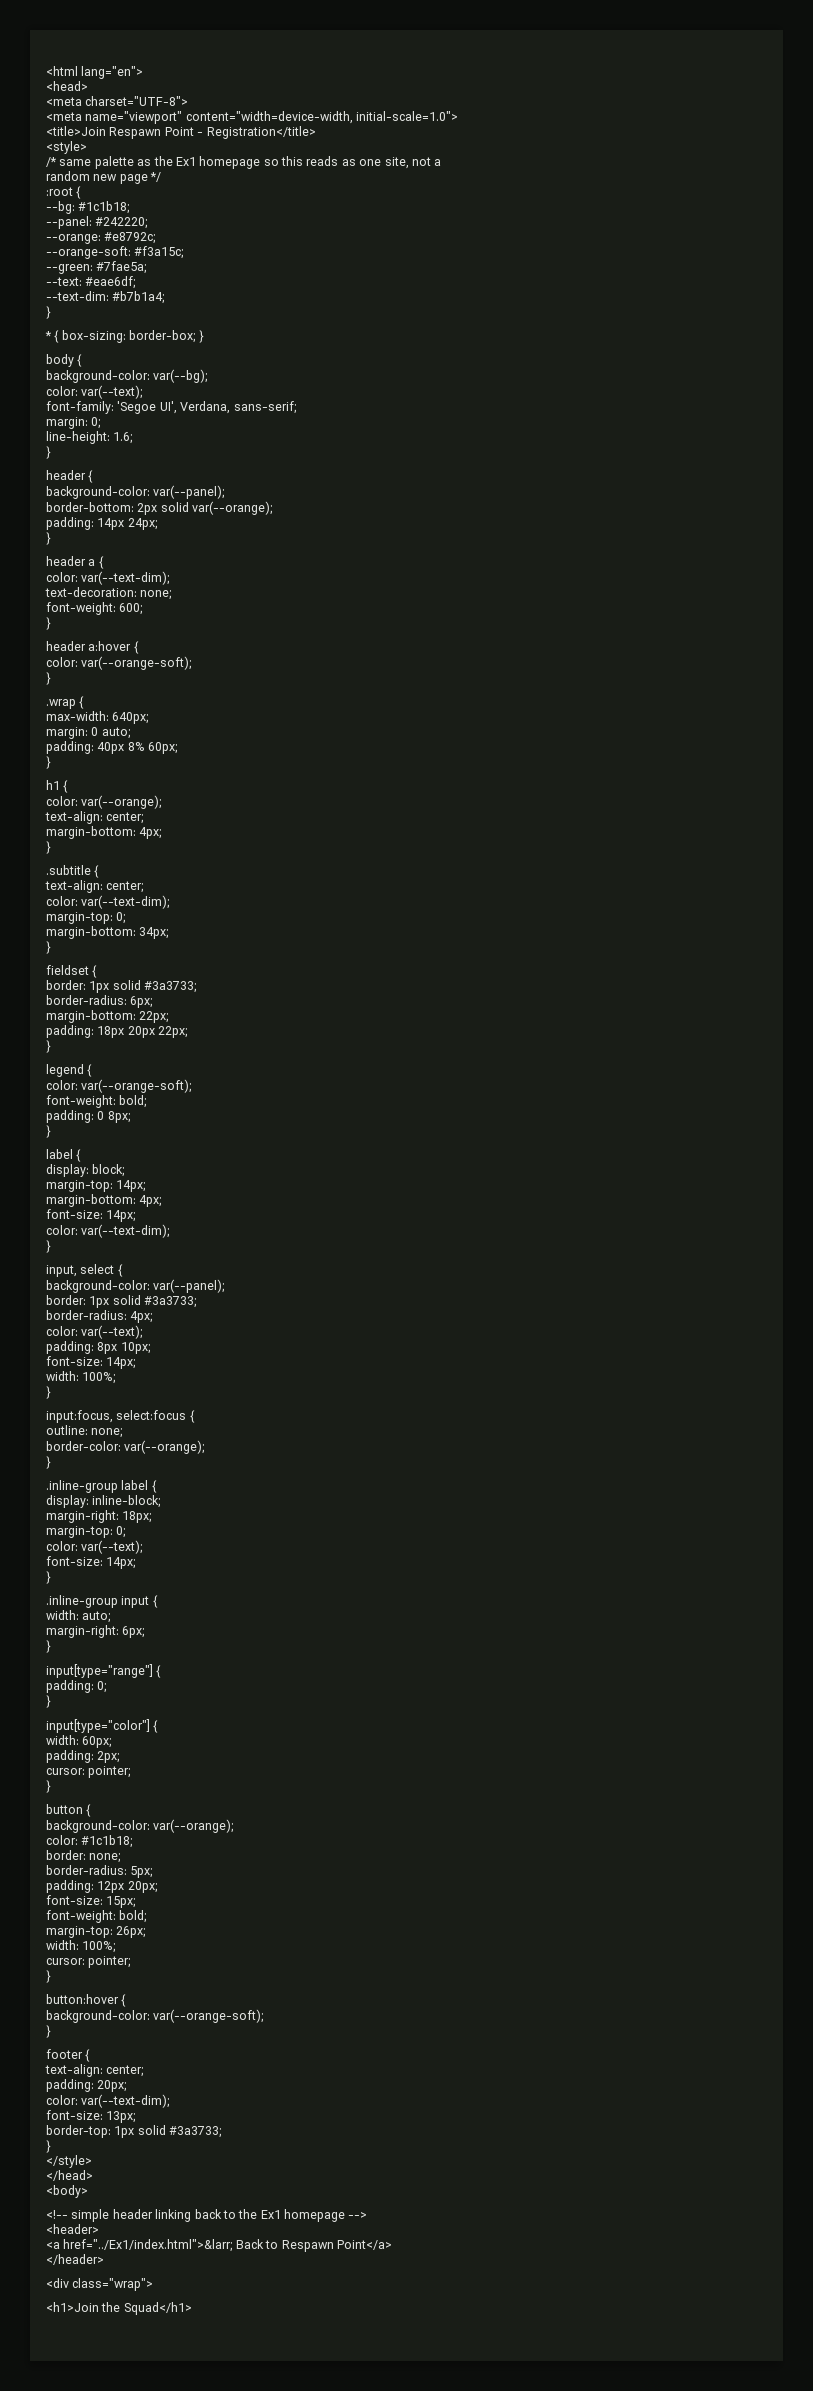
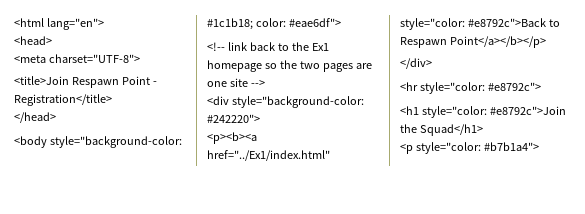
[46,111,459,124] // <meta name="viewport" content="width=device-width, initial-scale=1.0"> -> (140, 58) none
[46,141,87,154] [46,156,442,169] [46,171,162,184] [46,186,82,199] [46,201,130,214] [46,216,148,229] [46,232,156,244] [46,246,184,259] [46,261,147,274] [46,276,136,289] [46,291,165,304] [46,306,51,319] [45,330,204,343] [46,354,83,367] [46,369,208,383] [46,385,143,399] [46,401,296,414] [46,417,101,429] [46,431,133,444] [46,446,51,459] [46,470,94,483] [46,485,225,499] [46,501,273,515] [46,517,157,530] [46,532,51,545] [46,556,104,569] [46,571,170,585] [45,587,172,600] [46,602,143,615] [46,617,51,630] [46,641,139,654] [46,656,192,670] [46,672,51,685] [46,696,85,709] [46,711,149,724] [46,727,130,739] [46,741,178,754] [46,756,51,769] [46,780,69,793] [46,795,162,809] [45,811,144,824] [46,826,162,839] [46,841,51,854] [46,865,100,878] [45,880,144,893] [46,895,170,909] [46,912,126,924] [46,926,169,939] [46,941,51,954] [46,965,98,978] [46,980,197,993] [46,995,153,1008] [46,1010,169,1023] [46,1025,188,1038] [46,1040,51,1053] [46,1064,93,1077] [46,1079,192,1093] [46,1095,147,1108] [46,1110,130,1123] [46,1125,51,1138] [46,1149,82,1162] [46,1164,125,1177] [46,1180,146,1192] [46,1194,162,1207] [46,1209,136,1222] [46,1224,170,1238] [46,1240,51,1253] [46,1264,123,1277] [46,1279,225,1293] [46,1295,197,1308] [46,1310,153,1323] [46,1325,143,1339] [46,1341,150,1354] [46,1356,136,1369] [46,1371,116,1384] [46,1386,51,1399] [46,1410,195,1423] [46,1425,123,1438] [46,1440,205,1454] [46,1456,51,1469] [46,1480,157,1493] [46,1495,161,1508] [46,1510,152,1523] [46,1526,126,1538] [46,1540,143,1554] [46,1556,136,1569] [46,1571,51,1584] [46,1595,158,1608] [46,1610,111,1623] [46,1625,145,1638] [46,1640,51,1653] [46,1664,162,1678] [46,1680,107,1693] [46,1695,51,1708] [46,1719,159,1733] [46,1735,112,1748] [46,1750,120,1763] [46,1766,131,1778] [46,1780,51,1793] [46,1804,92,1817] [46,1819,234,1833] [46,1835,133,1848] [46,1850,121,1863] [46,1865,153,1878] [46,1880,157,1893] [46,1895,136,1908] [46,1910,147,1923] [46,1926,146,1938] [46,1940,116,1953] [46,1956,131,1968] [46,1970,51,1983] [46,1994,127,2007] [46,2009,264,2023] [46,2025,51,2038] [46,2049,91,2062] [45,2064,144,2077] [46,2079,127,2092] [46,2094,170,2108] [46,2110,136,2123] [46,2125,222,2138] [46,2140,51,2153] [46,2155,92,2168] [46,2170,93,2181] [46,2185,88,2198] [46,2209,192,2222] <style> // /* same palette as the Ex1 homepage so this reads as one site, not a // random new page */ // :root { // --bg: #1c1b18; // --panel: #242220; // --orange: #e8792c; // --orange-soft: #f3a15c; // --green: #7fae5a; // --text: #eae6df; // --text-dim: #b7b1a4; // } // * { box-sizing: border-box; } // body { // background-color: var(--bg); // color: var(--text); // font-family: 'Segoe UI', Verdana, sans-serif; // margin: 0; // line-height: 1.6; // } // header { // background-color: var(--panel); // border-bottom: 2px solid var(--orange); // padding: 14px 24px; // } // header a { // color: var(--text-dim); // text-decoration: none; // font-weight: 600; // } // header a:hover { // color: var(--orange-soft); // } // .wrap { // max-width: 640px; // margin: 0 auto; // padding: 40px 8% 60px; // } // h1 { // color: var(--orange); // text-align: center; // margin-bottom: 4px; // } // .subtitle { // text-align: center; // color: var(--text-dim); // margin-top: 0; // margin-bottom: 34px; // } // fieldset { // border: 1px solid #3a3733; // border-radius: 6px; // margin-bottom: 22px; // padding: 18px 20px 22px; // } // legend { // color: var(--orange-soft); // font-weight: bold; // padding: 0 8px; // } // label { // display: block; // margin-top: 14px; // margin-bottom: 4px; // font-size: 14px; // color: var(--text-dim); // } // input, select { // background-color: var(--panel); // border: 1px solid #3a3733; // border-radius: 4px; // color: var(--text); // padding: 8px 10px; // font-size: 14px; // width: 100%; // } // input:focus, select:focus { // outline: none; // border-color: var(--orange); // } // .inline-group label { // display: inline-block; // margin-right: 18px; // margin-top: 0; // color: var(--text); // font-size: 14px; // } // .inline-group input { // width: auto; // margin-right: 6px; // } // input[type="range"] { // padding: 0; // } // input[type="color"] { // width: 60px; // padding: 2px; // cursor: pointer; // } // button { // background-color: var(--orange); // color: #1c1b18; // border: none; // border-radius: 5px; // padding: 12px 20px; // font-size: 15px; // font-weight: bold; // margin-top: 26px; // width: 100%; // cursor: pointer; // } // button:hover { // background-color: var(--orange-soft); // } // footer { // text-align: center; // padding: 20px; // color: var(--text-dim); // font-size: 13px; // border-top: 1px solid #3a3733; // } // </style> // </head> // <body> // <!-- simple header linking -> [14,112,56,123] [14,136,182,148] [207,18,341,30] [207,42,247,51] </head> // <body style="background-color: #1c1b18; color: #eae6df"> // <!-- link
[348,2212,368,2219] [46,2224,99,2234] [46,2239,392,2252] [46,2254,104,2265] [46,2278,154,2291] [46,2302,99,2312] --> // <header> // <a href="../Ex1/index.html">&larr; Back to Respawn Point</a> // </header> // <div class="wrap"> // <h1>Join -> [264,60,372,72] [207,78,265,87] [207,96,364,108] [207,114,260,123] [207,132,257,144] [207,150,330,161] [400,18,560,30] [400,36,546,48] [400,58,432,69] [400,82,541,94] [400,106,566,118] so the two pages are one site --> // <div style="background-color: #242220"> // <p><b><a href="../Ex1/index.html" style="color: #e8792c">Back to Respawn Point</a></b></p> // </div> // <hr style="color: #e8792c"> // <h1 style="color: #e8792c">Join
(192, 2308) none -> [400,142,539,154] // <p style="color: #b7b1a4">

